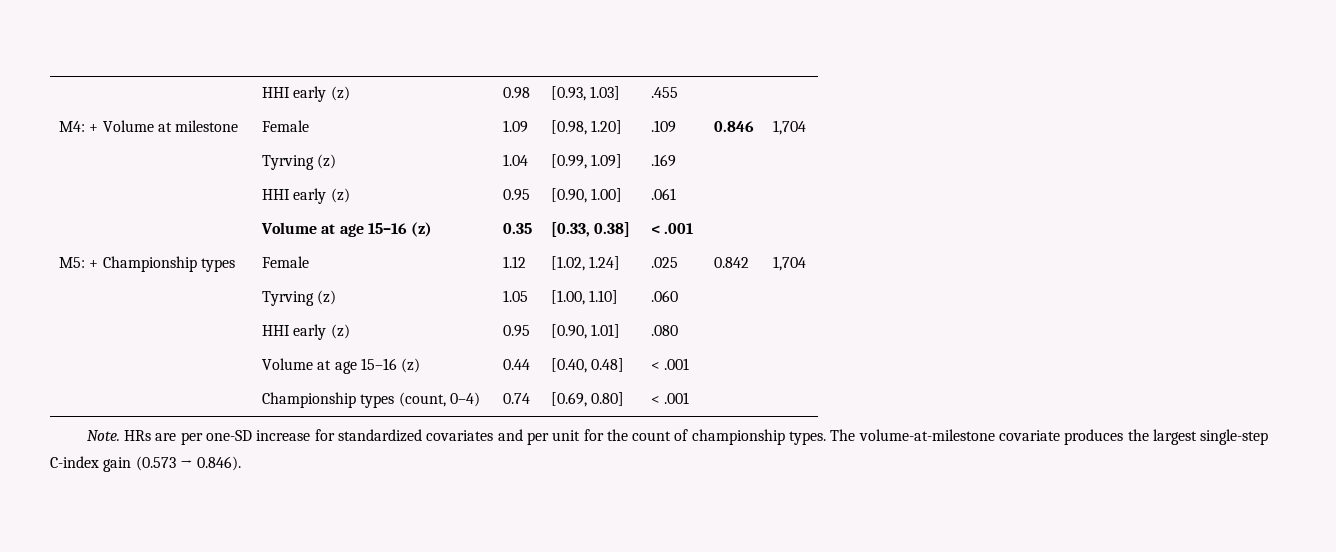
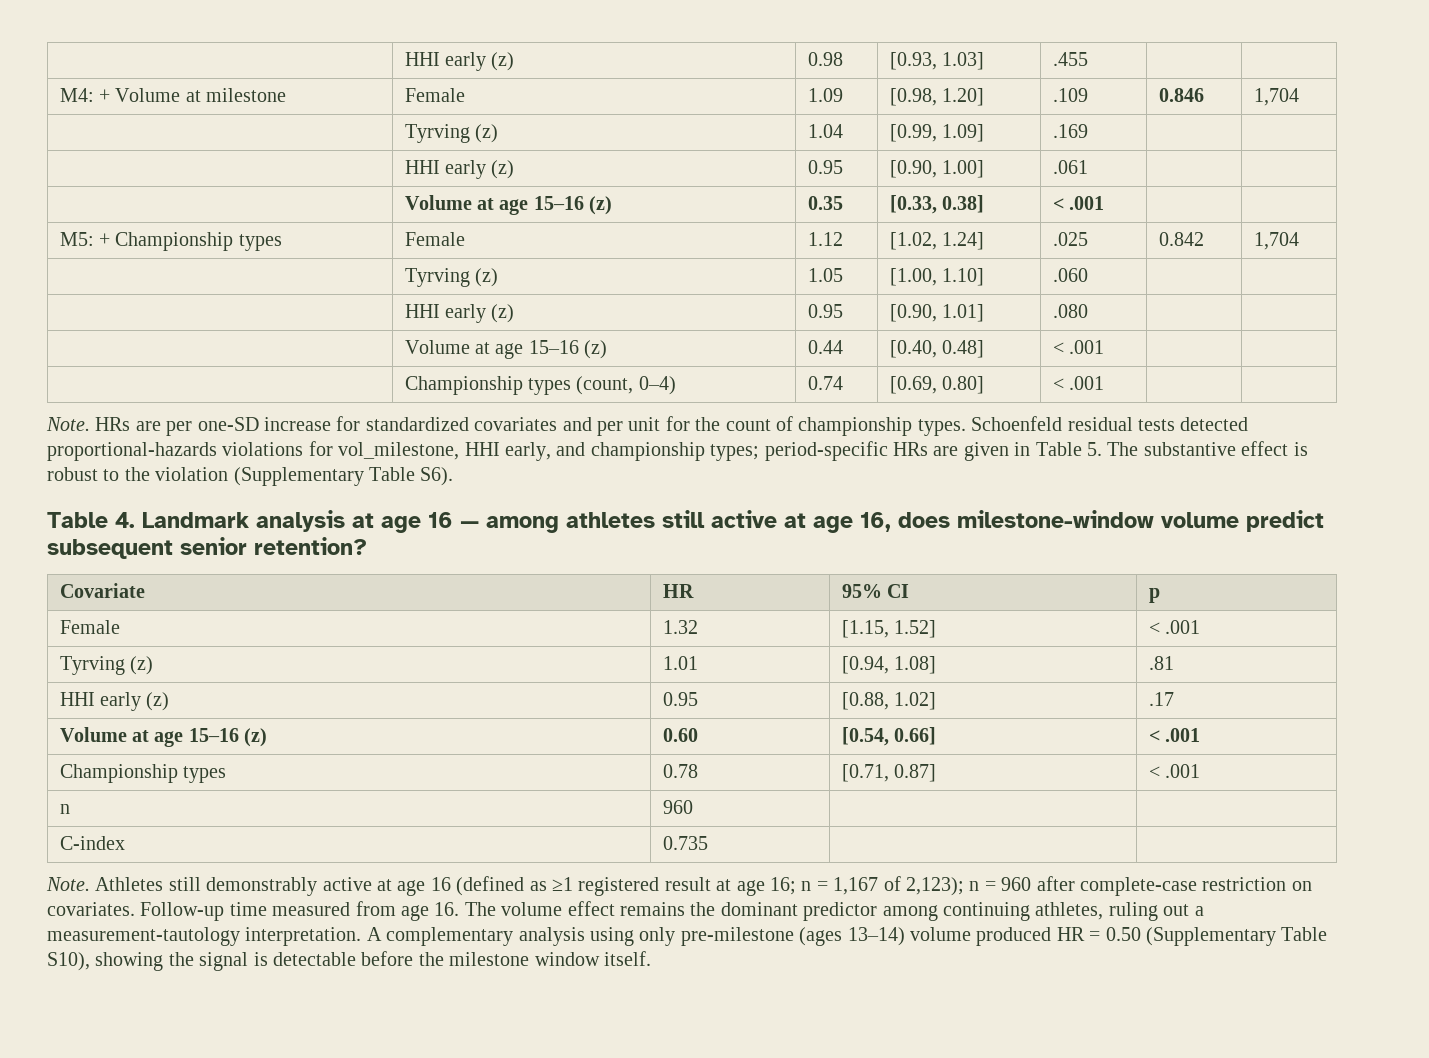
[830,429,1269,445] [50,456,242,472] The volume-at-milestone covariate produces the largest single-step C-index gain (0.573 → 0.846). -> [971,416,1249,431] [47,441,1308,461] [47,467,454,486] [47,510,1324,533] [47,537,367,559] [59,583,145,598] [662,584,694,598] [841,584,909,598] [1148,588,1160,603] [59,620,120,634] [662,620,698,634] [841,620,936,638] [1148,620,1200,634] [59,656,153,675] [662,656,698,670] [841,656,936,674] [1148,656,1174,670] [59,692,170,711] [662,692,698,706] [841,692,936,710] [1148,692,1174,706] [59,727,268,747] [662,728,698,742] [841,727,936,746] [1148,728,1200,742] [59,764,226,783] [662,764,698,778] [841,764,936,782] [1148,764,1200,778] [59,804,70,814] [662,800,693,814] [59,836,125,850] [662,836,708,850] [46,876,1312,896] [47,901,1204,921] [47,927,1328,946] [47,951,651,971] Schoenfeld residual tests detected proportional-hazards violations for vol_milestone, HHI early, and championship types; period-specific HRs are given in Table 5. The substantive effect is robust to the violation (Supplementary Table S6). // Table 4. Landmark analysis at age 16 — among athletes still active at age 16, does milestone-window volume predict subsequent senior retention? // Covariate | HR | 95% CI | p // Female | 1.32 | [1.15, 1.52] | < .001 // Tyrving (z) | 1.01 | [0.94, 1.08] | .81 // HHI early (z) | 0.95 | [0.88, 1.02] | .17 // Volume at age 15–16 (z) | 0.60 | [0.54, 0.66] | < .001 // Championship types | 0.78 | [0.71, 0.87] | < .001 // n | 960 | | // C-index | 0.735 | | // Note. Athletes still demonstrably active at age 16 (defined as ≥1 registered result at age 16; n = 1,167 of 2,123); n = 960 after complete-case restriction on covariates. Follow-up time measured from age 16. The volume effect remains the dominant predictor among continuing athletes, ruling out a measurement-tautology interpretation. A complementary analysis using only pre-milestone (ages 13–14) volume produced HR = 0.50 (Supplementary Table S10), showing the signal is detectable before the milestone window itself.

